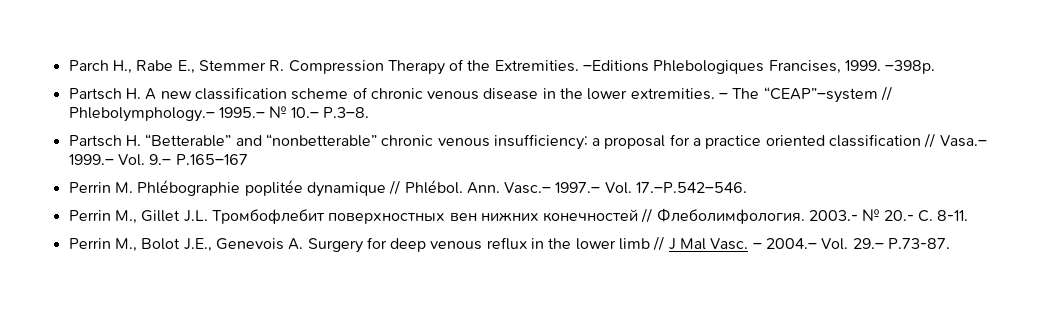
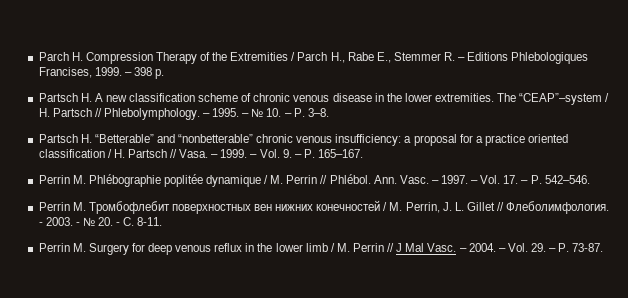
[68,60,109,71] Parch -> [38,52,328,64] Parch H. Compression Therapy of the Extremities / Parch
[288,59,936,75] Compression Therapy of the Extremities. –Editions Phlebologiques Francises, 1999. –398p. -> [458,52,589,64] [38,67,165,79] – Editions Phlebologiques Francises, 1999. – 398 p.
[719,93,729,99] – -> (495, 97) none
[881,86,893,101] [68,106,369,122] // Phlebolymphology.– 1995.– № 10.– P.3–8. -> [605,93,610,102] [38,108,329,120] / H. Partsch // Phlebolymphology. – 1995. – № 10. – P. 3–8.
[924,133,987,148] [68,154,248,166] // Vasa.– 1999.– Vol. 9.– P.165–167 -> [107,149,364,158] / H. Partsch // Vasa. – 1999. – Vol. 9. – P. 165–167.
[389,180,748,195] [68,210,208,224] // Phlébol. Ann. Vasc.– 1997.– Vol. 17.–P.542–546. // Perrin M., Gillet J.L. -> [264,174,590,184] [38,202,86,211] / M. Perrin // Phlébol. Ann. Vasc. – 1997. – Vol. 17. – P. 542–546. // Perrin M.
[641,208,969,224] [68,238,304,252] // Флеболимфология. 2003.- № 20.- С. 8-11. // Perrin M., Bolot J.E., Genevois A. -> [383,201,610,214] [38,217,163,226] [38,243,86,252] / M. Perrin, J. L. Gillet // Флеболимфология. - 2003. - № 20. - С. 8-11. // Perrin M.
(651, 244) none -> [330,243,385,252] / M. Perrin
[766,238,950,250] 2004.– Vol. 29.– P.73-87. -> [468,243,604,252] 2004. – Vol. 29. – P. 73-87.

